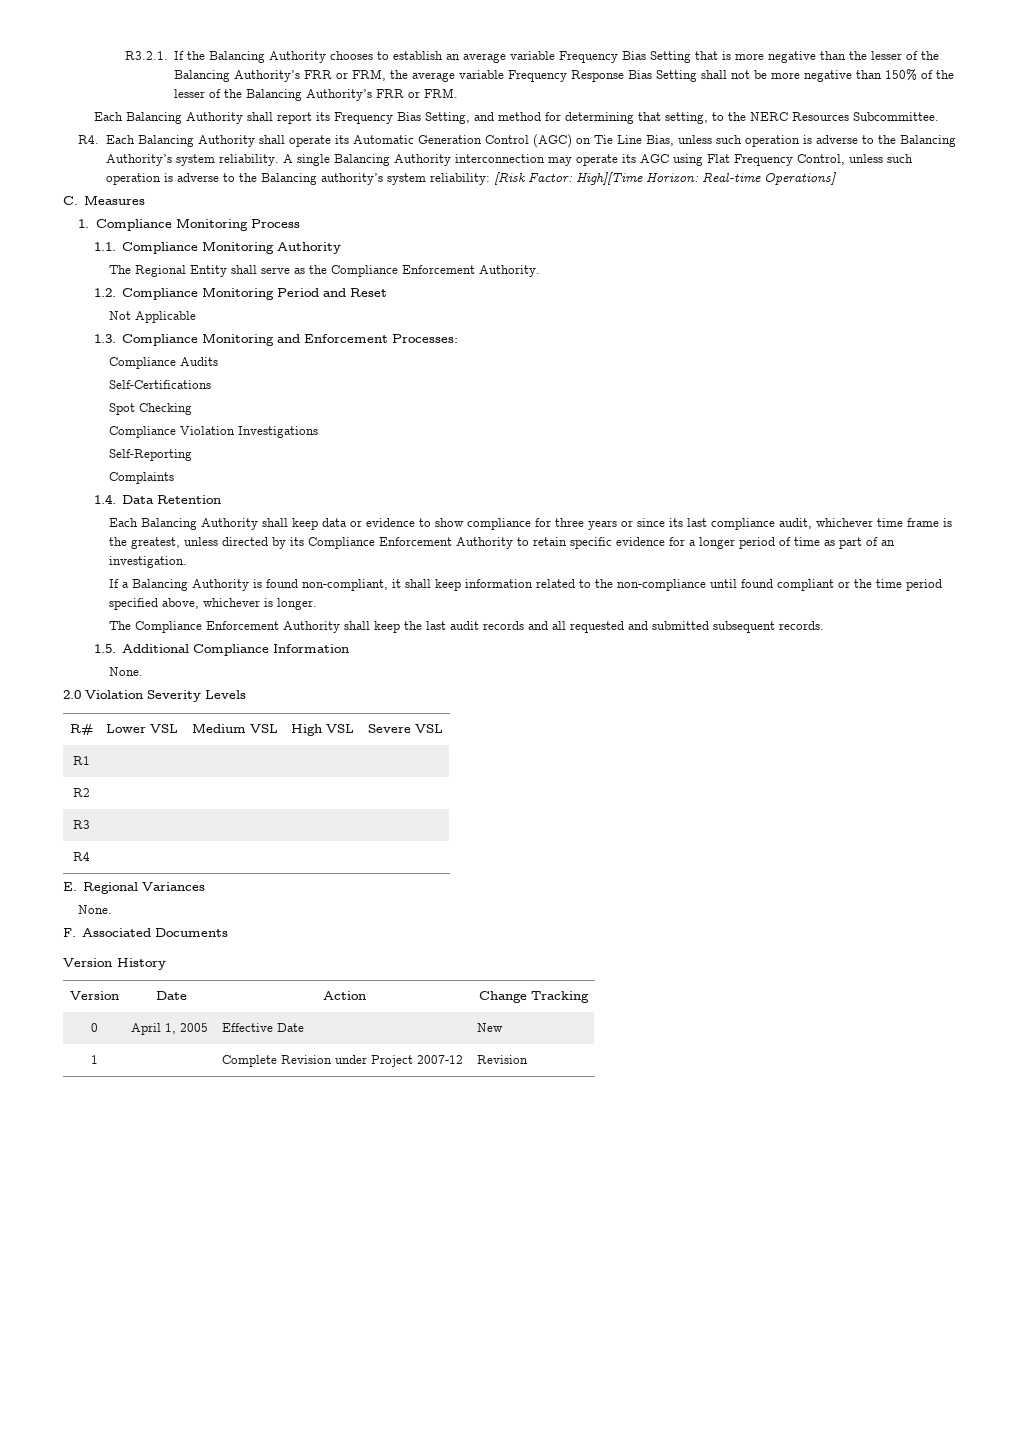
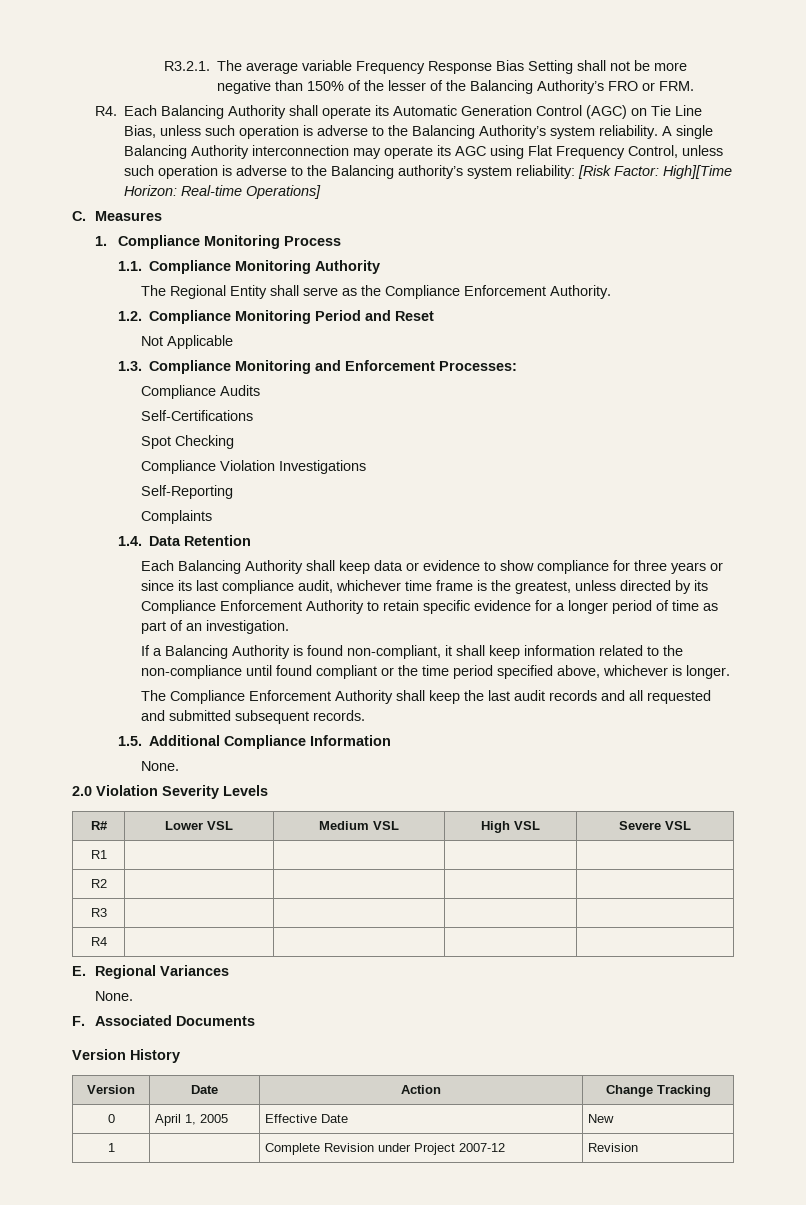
[174,51,940,63] [174,69,409,82] If the Balancing Authority chooses to establish an average variable Frequency Bias Setting that is more negative than the lesser of the Balancing Authority’s FRR or FRM, the -> [217,60,243,71] The
[376,89,405,98] FRR -> [608,81,639,91] FRO
[93,112,939,124] // Each Balancing Authority shall report its Frequency Bias Setting, and method for determining that setting, to the NERC Resources Subcommittee. -> (695, 86) none

